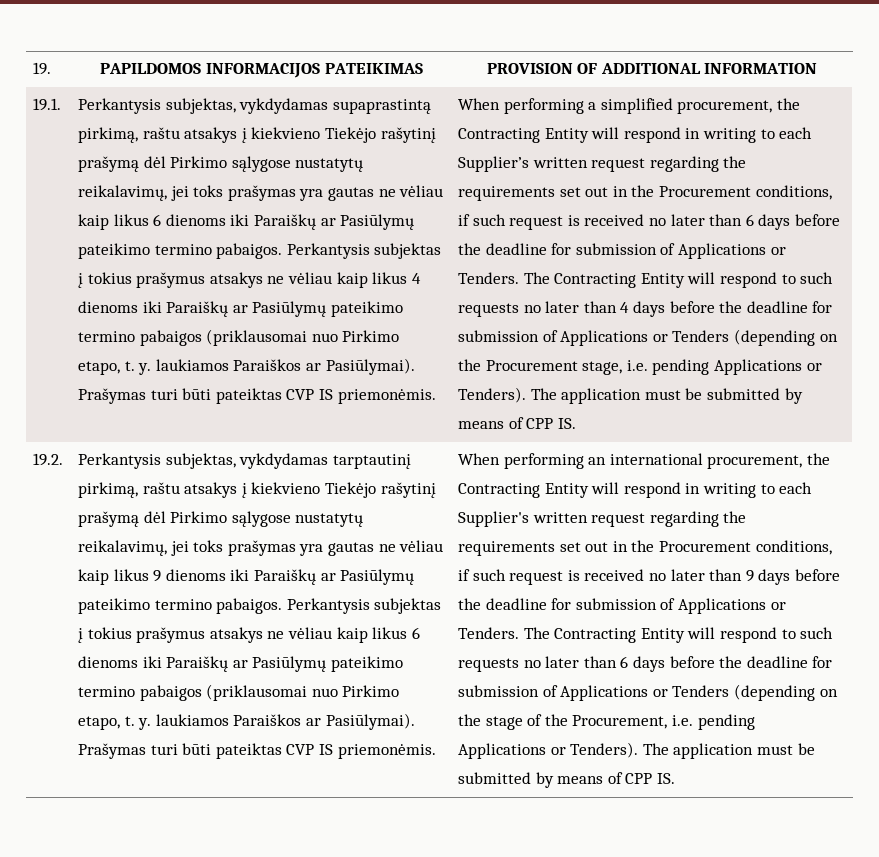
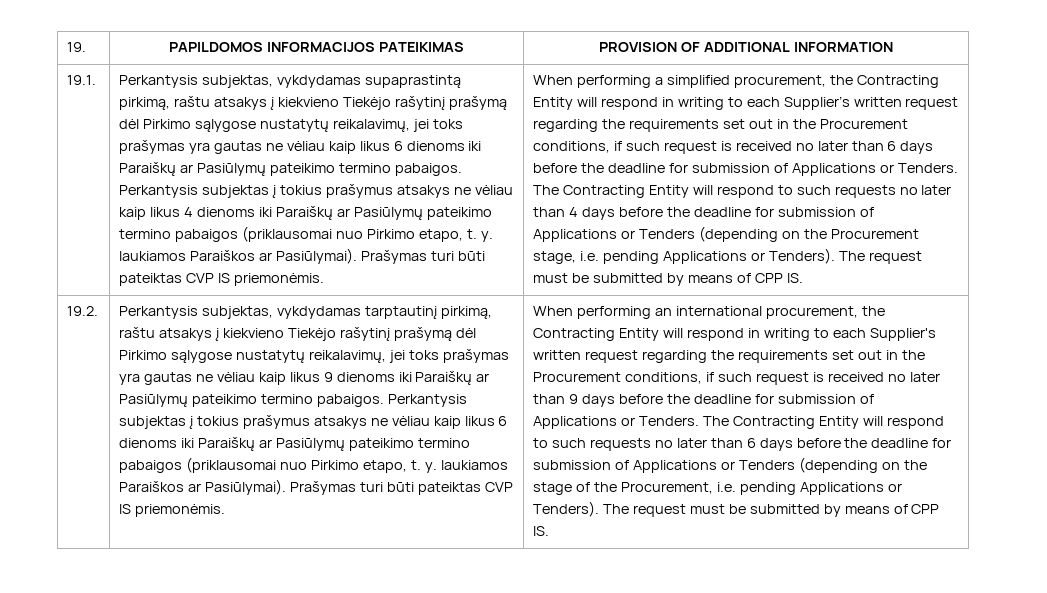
[561,388,642,404] application -> [868,251,922,264] request
[673,743,754,759] application -> [633,504,687,517] request

